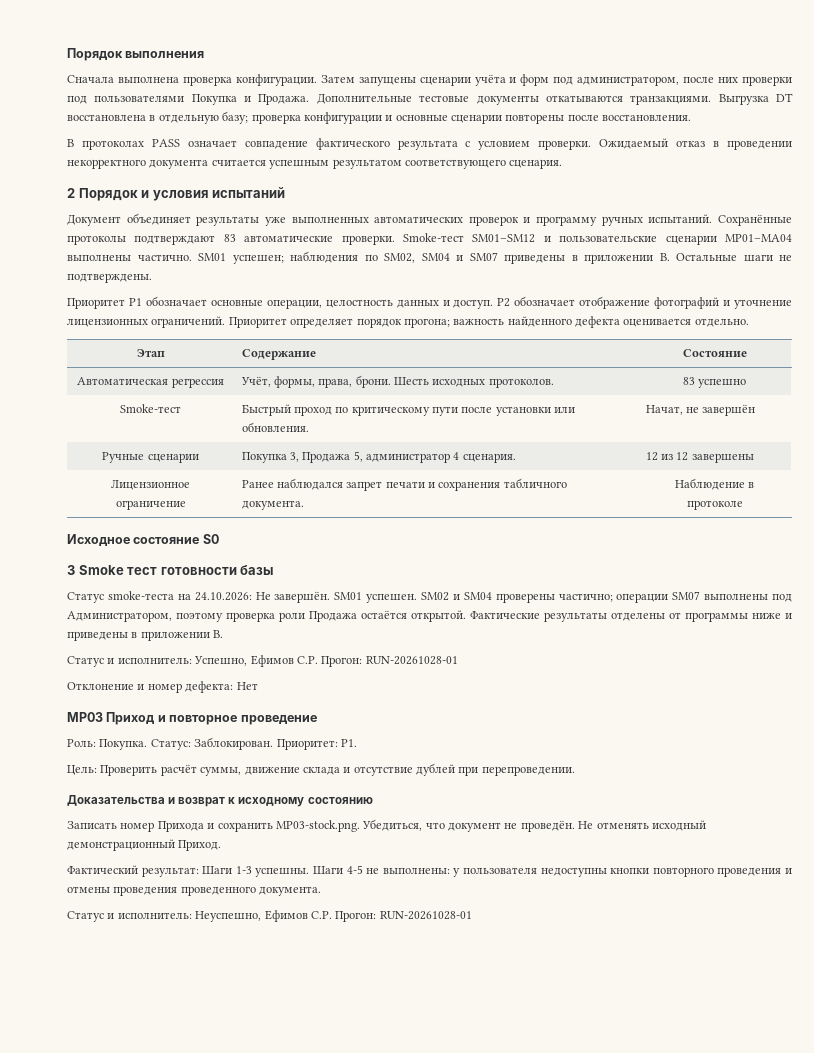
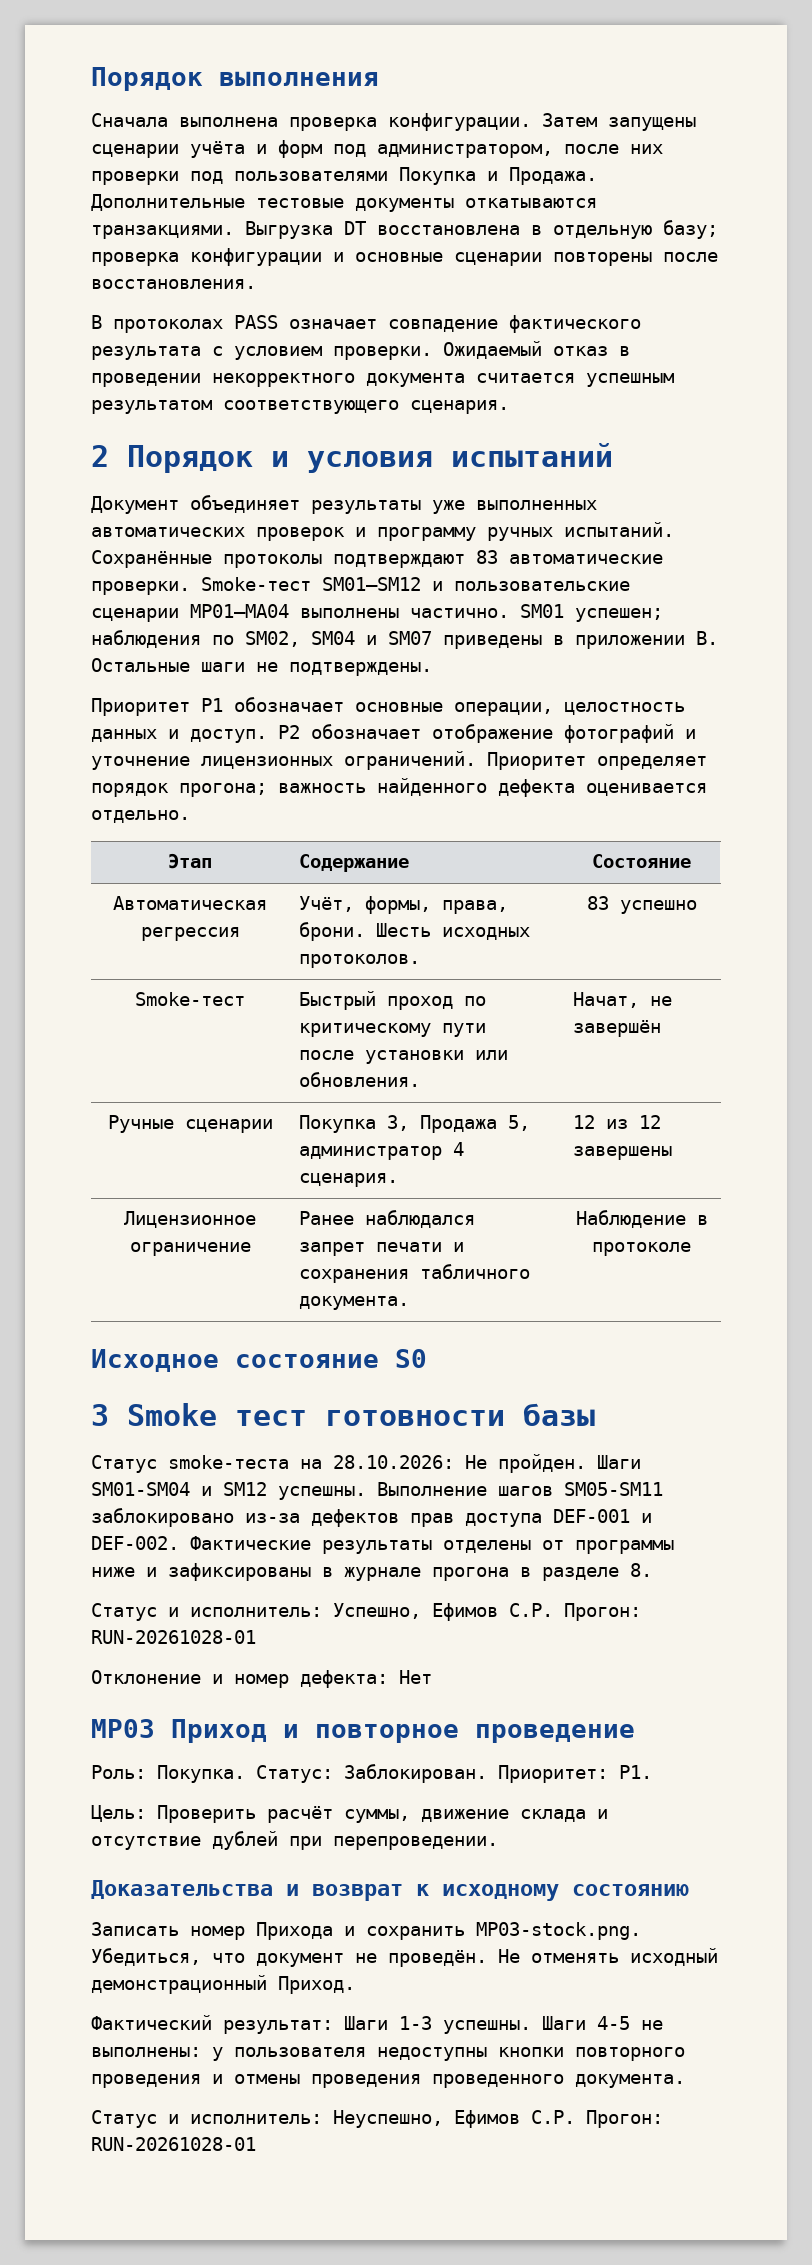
[194,591,792,603] [67,610,466,622] 24.10.2026: Не завершён. SM01 успешен. SM02 и SM04 проверены частично; операции SM07 выполнены под Администратором, поэтому проверка роли Продажа остаётся открытой. -> [333,1454,641,1473] [91,1482,663,1500] [91,1508,652,1527] [91,1536,179,1550] 28.10.2026: Не пройден. Шаги SM01-SM04 и SM12 успешны. Выполнение шагов SM05-SM11 заблокировано из-за дефектов прав доступа DEF-001 и DEF-002.
[67,630,224,641] приведены в приложении В. -> [168,1563,652,1581] зафиксированы в журнале прогона в разделе 8.

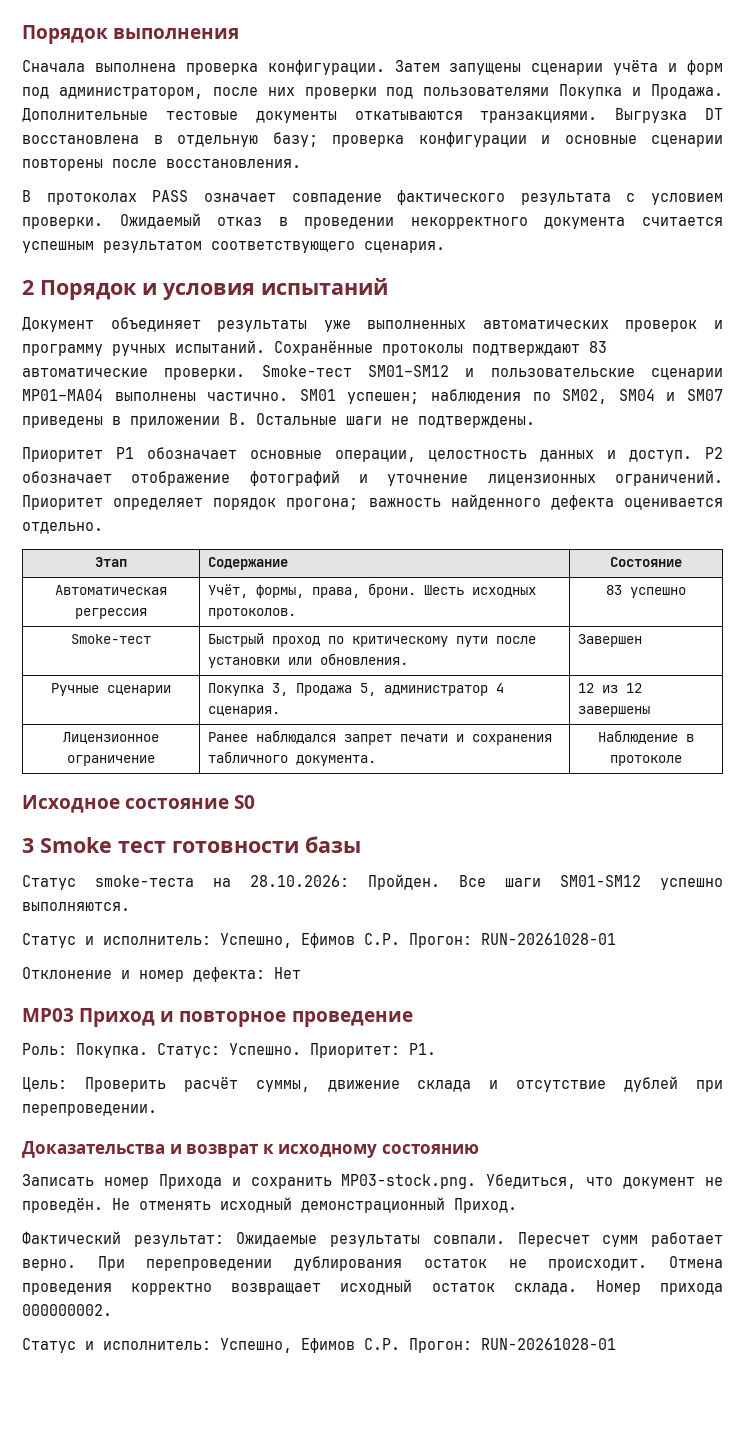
[573,992,673,1008] [573,1020,662,1037] Начат, не завершён -> [577,634,642,647] Завершен
[465,1454,641,1473] [91,1482,663,1500] [91,1508,652,1527] [91,1536,674,1554] [91,1563,652,1581] Не пройден. Шаги SM01-SM04 и SM12 успешны. Выполнение шагов SM05-SM11 заблокировано из-за дефектов прав доступа DEF-001 и DEF-002. Фактические результаты отделены от программы ниже и зафиксированы в журнале прогона в разделе 8. -> [368,874,723,890] [22,902,130,911] Пройден. Все шаги SM01-SM12 успешно выполняются.
[344,1764,487,1783] Заблокирован. -> [229,1043,301,1055] Успешно.
[344,2016,663,2034] [91,2047,685,2061] [91,2074,685,2088] [91,2110,443,2128] Шаги 1-3 успешны. Шаги 4-5 не выполнены: у пользователя недоступны кнопки повторного проведения и отмены проведения проведенного документа. // Статус и исполнитель: Неуспешно, -> [236,1232,723,1247] [22,1256,723,1271] [22,1279,723,1295] [22,1304,112,1316] [22,1338,292,1353] Ожидаемые результаты совпали. Пересчет сумм работает верно. При перепроведении дублирования остаток не происходит. Отмена проведения корректно возвращает исходный остаток склада. Номер прихода 000000002. // Статус и исполнитель: Успешно,

